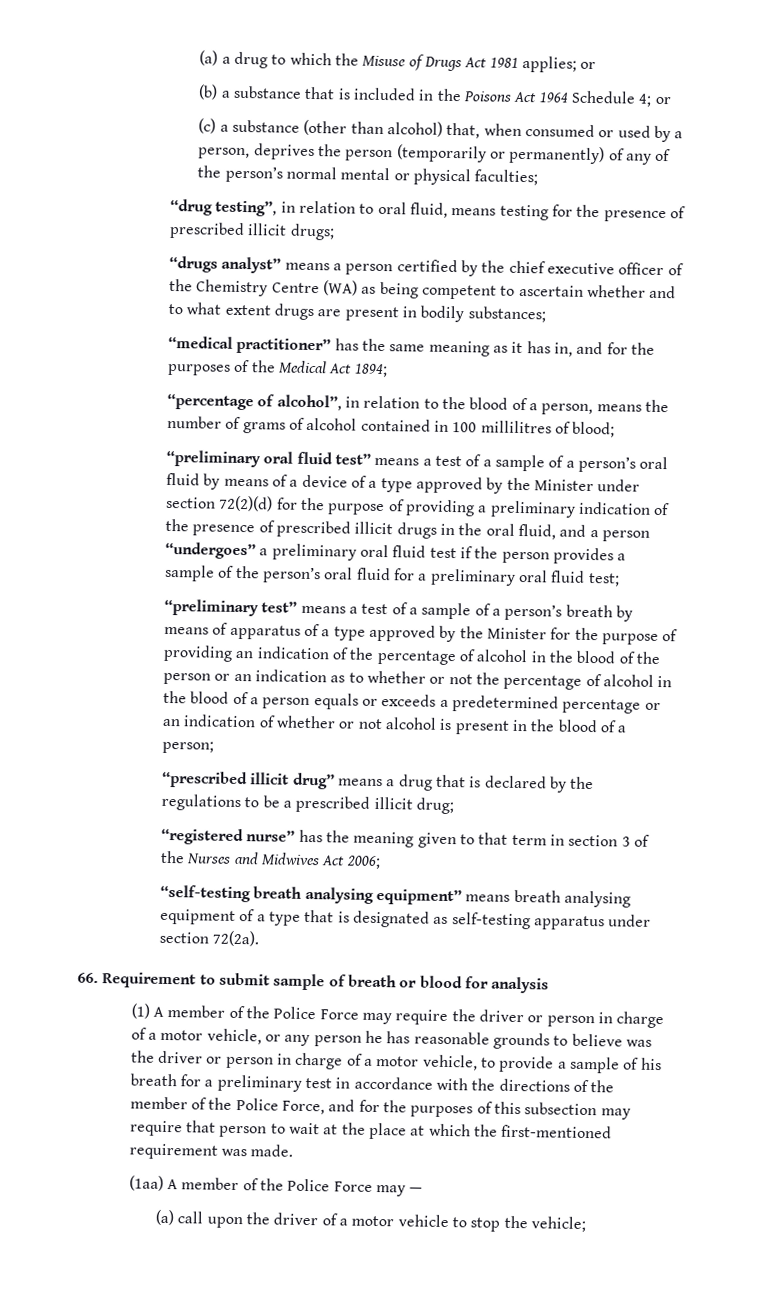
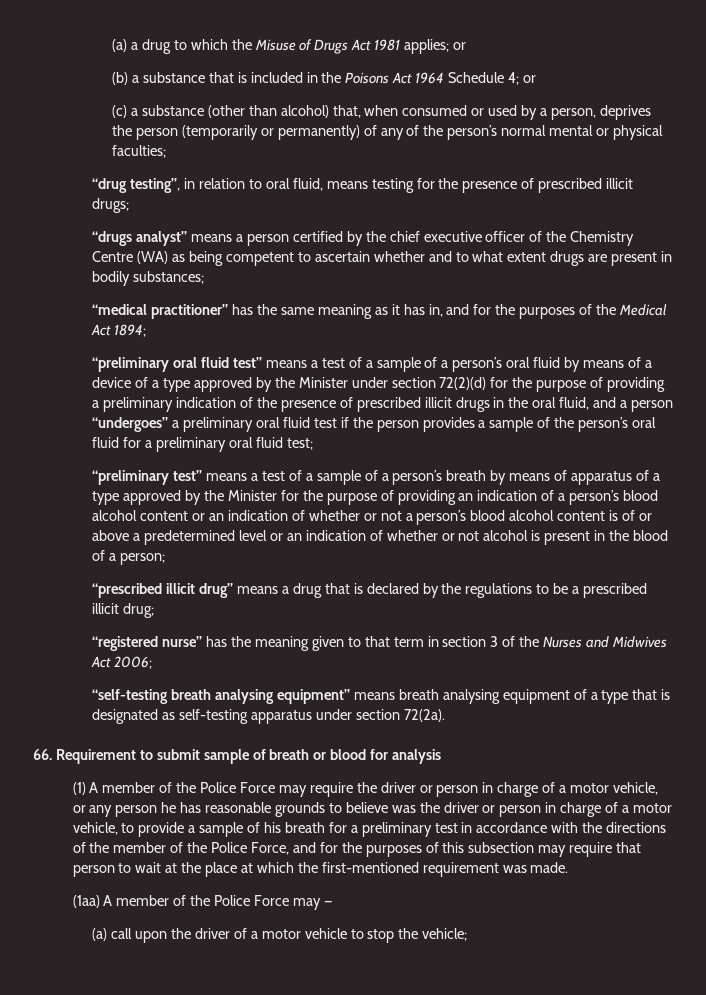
[167,393,669,416] [167,415,616,438] // “percentage of alcohol”, in relation to the blood of a person, means the number of grams of alcohol contained in 100 millilitres of blood; -> (147, 330) none
[349,647,661,666] [163,669,673,690] [163,690,437,710] the percentage of alcohol in the blood of the person or an indication as to whether or not the percentage of alcohol in the blood of a person equals or exceeds -> [558,490,658,505] [92,510,652,525] [92,530,130,541] a person’s blood alcohol content or an indication of whether or not a person’s blood alcohol content is of or above
[562,698,642,714] percentage -> [239,530,268,541] level

